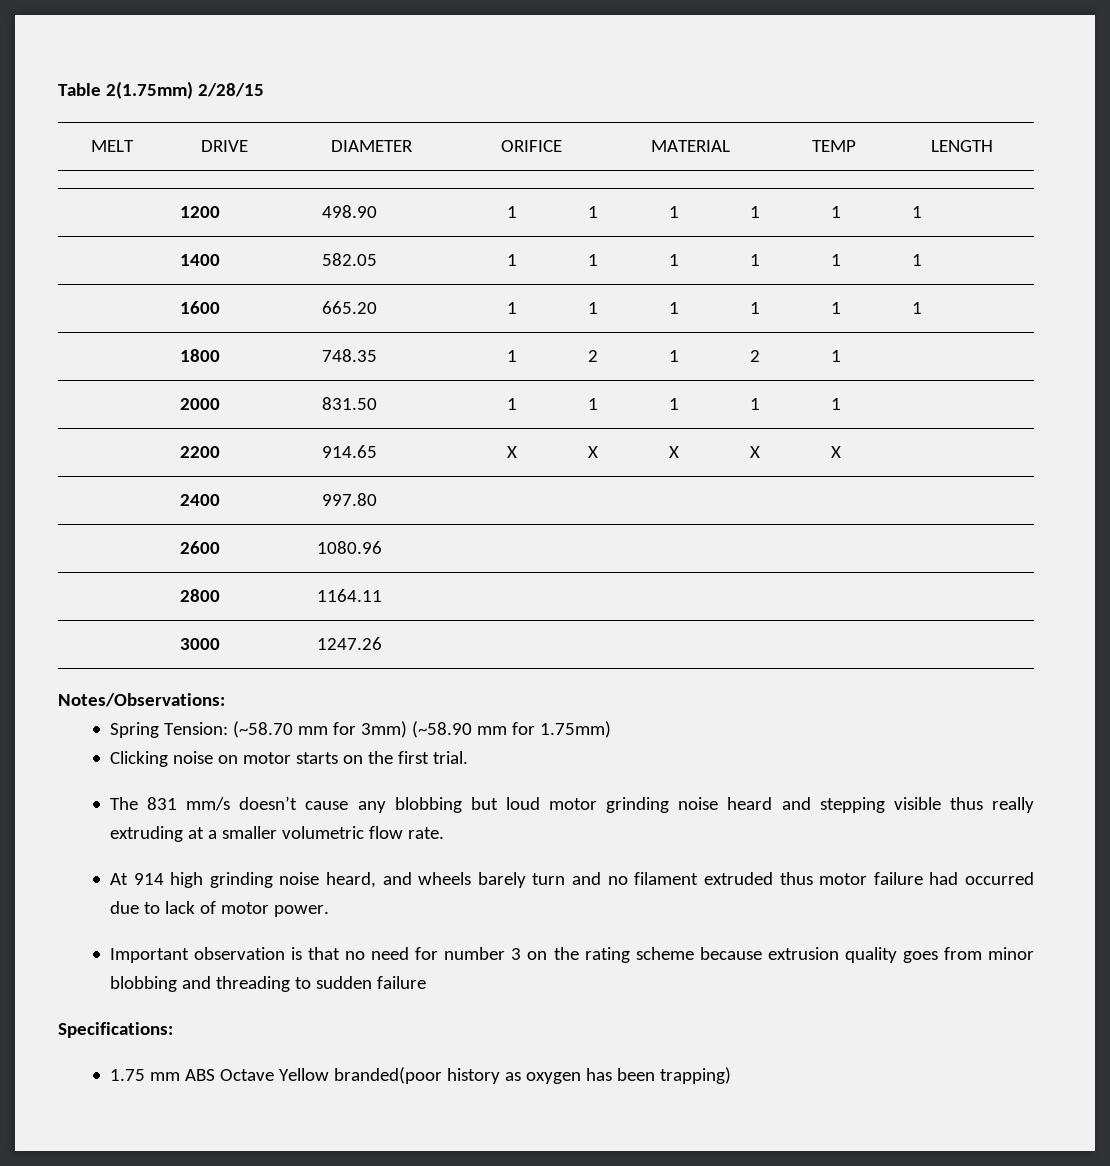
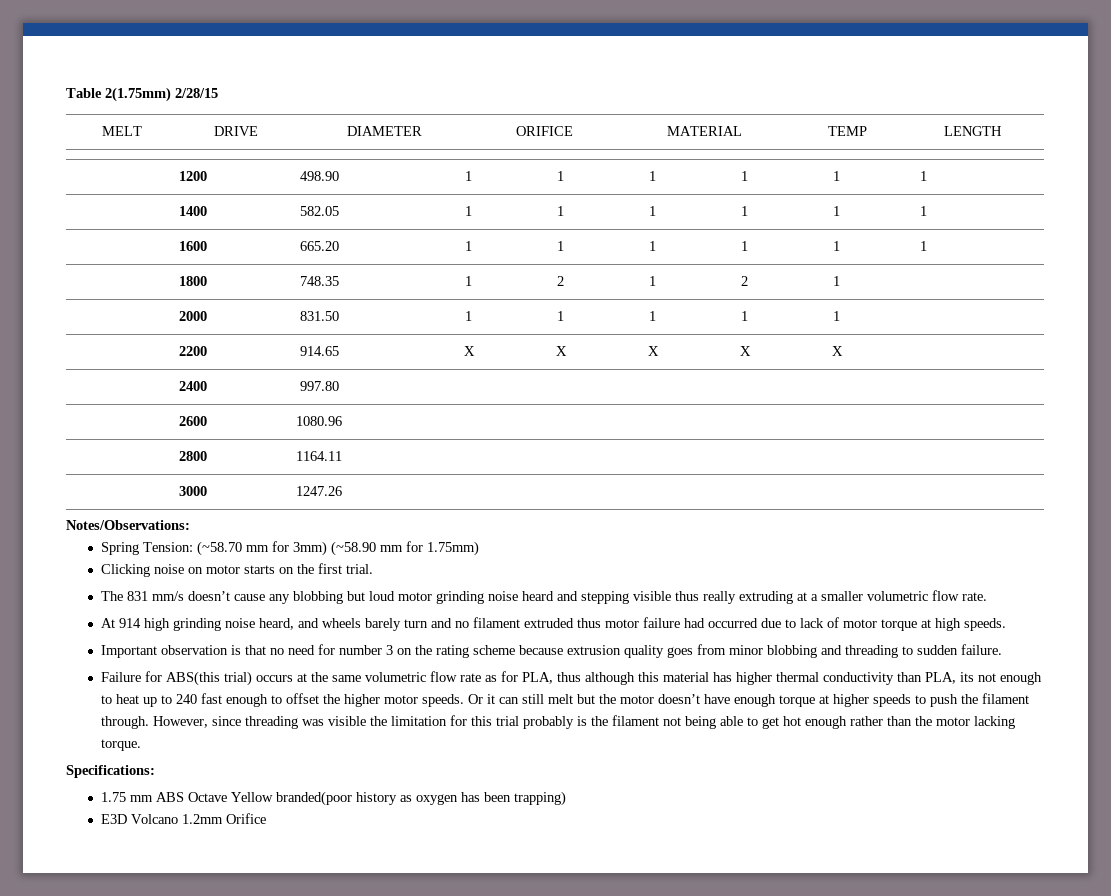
[273,905,329,917] power. -> [880,618,1006,631] torque at high speeds.
[376,976,426,989] failure -> [960,644,1002,655] [100,671,1042,686] [100,693,1029,707] [100,715,1015,729] [100,739,141,751] failure. // Failure for ABS(this trial) occurs at the same volumetric flow rate as for PLA, thus although this material has higher thermal conductivity than PLA, its not enough to heat up to 240 fast enough to offset the higher motor speeds. Or it can still melt but the motor doesn’t have enough torque at higher speeds to push the filament through. However, since threading was visible the limitation for this trial probably is the filament not being able to get hot enough rather than the motor lacking torque.
(731, 1075) none -> [100,813,266,824] // E3D Volcano 1.2mm Orifice

